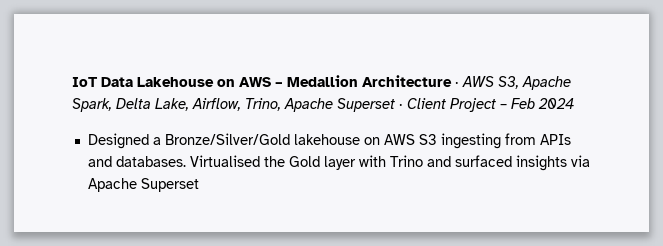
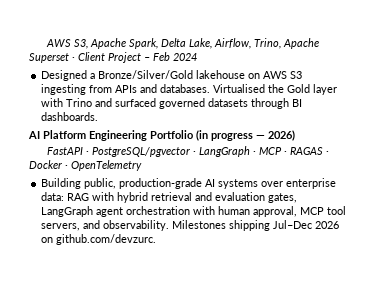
[72,75,459,87] IoT Data Lakehouse on AWS – Medallion Architecture · -> (46, 43) none
[515,155,590,171] [87,178,199,192] insights via Apache Superset -> [159,98,303,109] [41,112,99,121] [28,130,295,141] [47,146,330,157] [29,160,142,171] [41,178,337,189] [41,192,298,203] [41,206,347,217] [41,220,340,231] [41,234,157,245] governed datasets through BI dashboards. // AI Platform Engineering Portfolio (in progress — 2026) // FastAPI · PostgreSQL/pgvector · LangGraph · MCP · RAGAS · Docker · OpenTelemetry // Building public, production-grade AI systems over enterprise data: RAG with hybrid retrieval and evaluation gates, LangGraph agent orchestration with human approval, MCP tool servers, and observability. Milestones shipping Jul–Dec 2026 on github.com/devzurc.

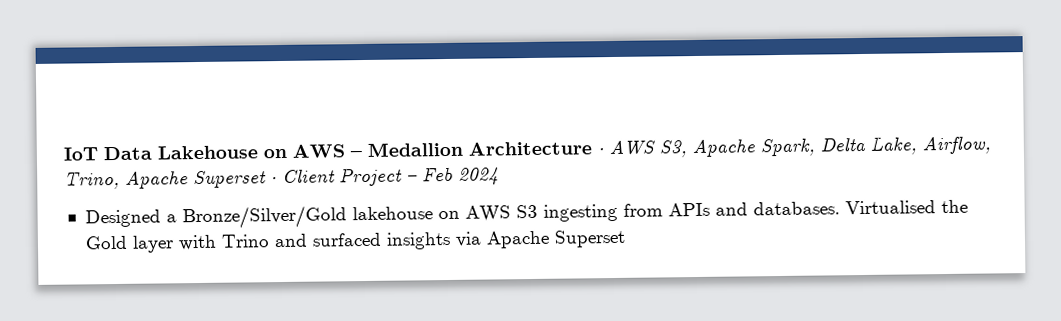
(46, 43) none -> [63,141,604,161] IoT Data Lakehouse on AWS – Medallion Architecture ·
[159,98,303,109] [41,112,99,121] [28,130,295,141] [47,146,330,157] [29,160,142,171] [41,178,337,189] [41,192,298,203] [41,206,347,217] [41,220,340,231] [41,234,157,245] governed datasets through BI dashboards. // AI Platform Engineering Portfolio (in progress — 2026) // FastAPI · PostgreSQL/pgvector · LangGraph · MCP · RAGAS · Docker · OpenTelemetry // Building public, production-grade AI systems over enterprise data: RAG with hybrid retrieval and evaluation gates, LangGraph agent orchestration with human approval, MCP tool servers, and observability. Milestones shipping Jul–Dec 2026 on github.com/devzurc. -> [385,229,626,250] insights via Apache Superset

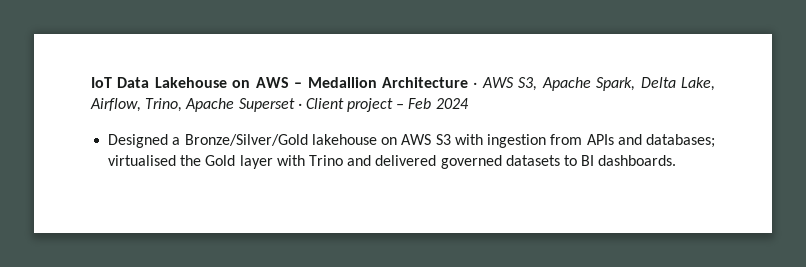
[339,167,403,187] Project -> [347,98,394,112] project
[542,203,618,222] ingesting -> [454,134,547,148] with ingestion
[752,200,936,216] databases. Virtualised -> [646,134,715,148] [108,155,177,166] databases; virtualised
[311,229,626,250] surfaced insights via Apache Superset -> [375,155,677,169] delivered governed datasets to BI dashboards.

